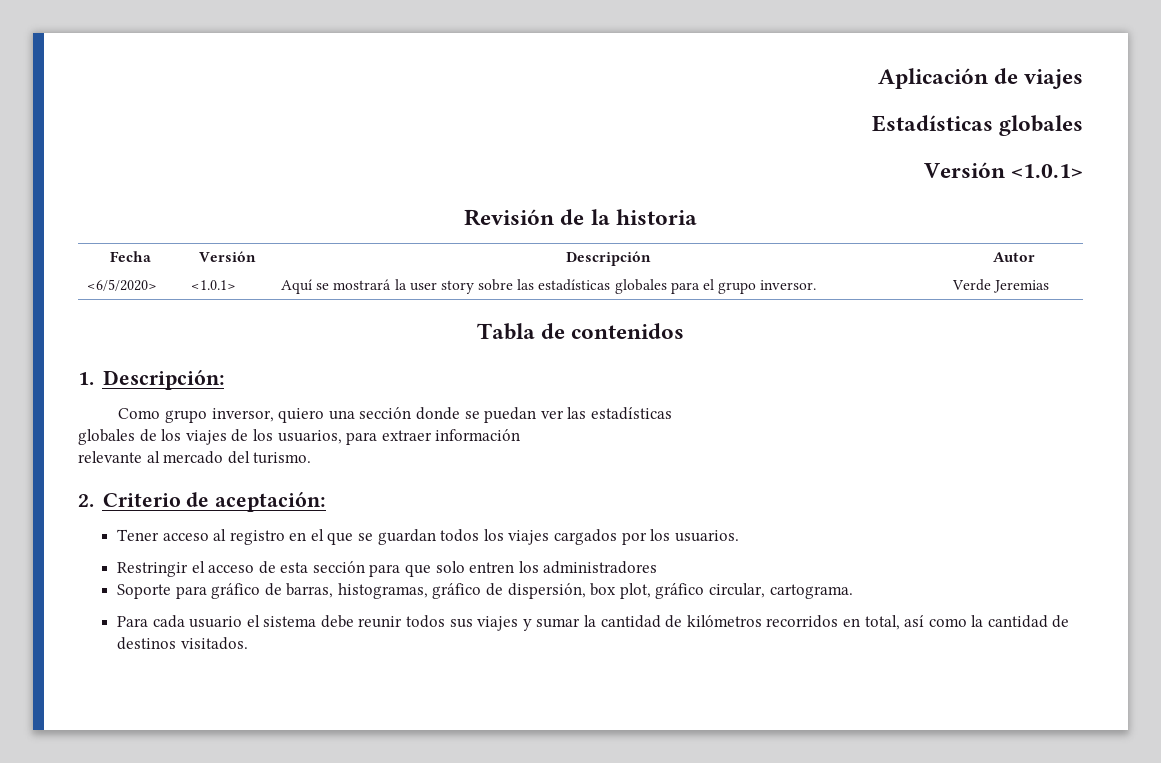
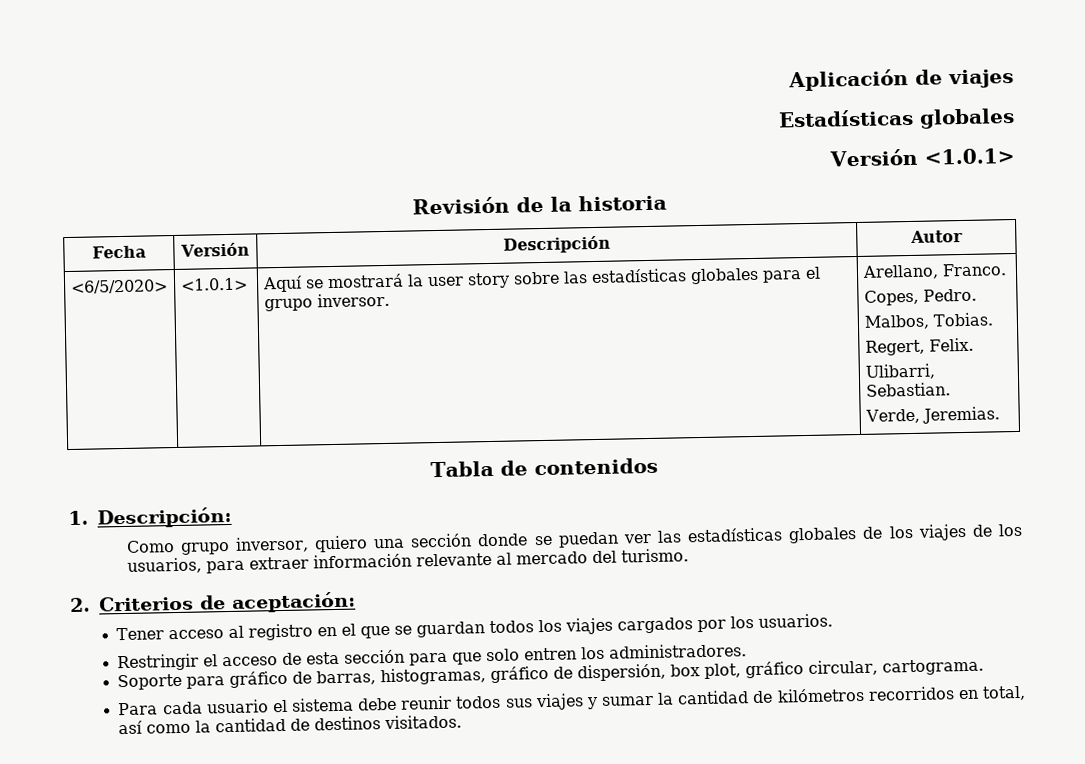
[951,279,1050,293] Verde Jeremias -> [861,263,1007,280] [863,288,977,306] [863,312,994,330] [864,337,974,356] [864,363,936,380] [865,382,951,397] [864,406,1000,424] Arellano, Franco. // Copes, Pedro. // Malbos, Tobias. // Regert, Felix. // Ulibarri, Sebastian. // Verde, Jeremias.
(672, 413) // -> (784, 535) none
(521, 435) // -> (412, 561) none
[102,493,181,507] Criterio -> [98,595,194,612] Criterios
[543,561,658,574] administradores -> [609,643,748,659] administradores.

